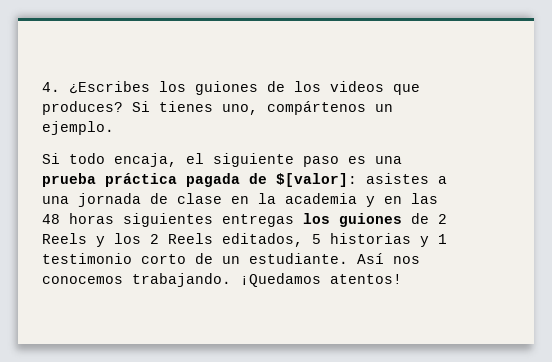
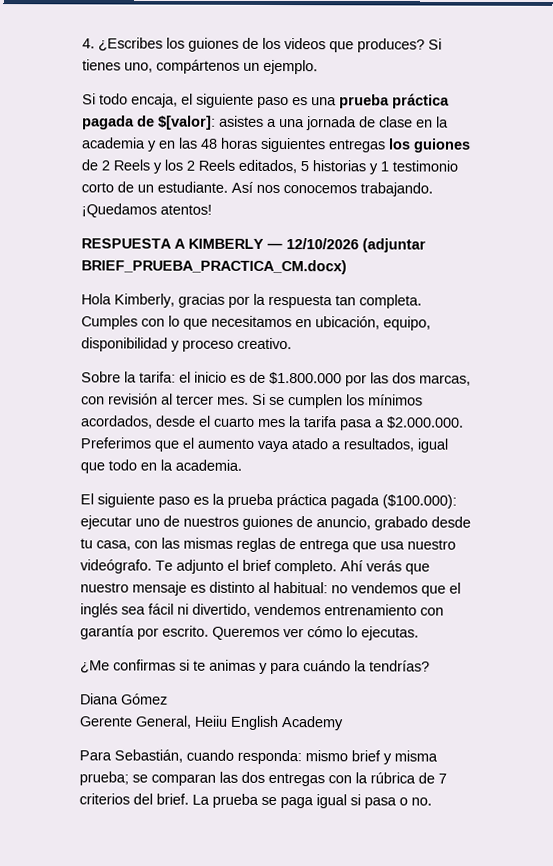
(402, 279) none -> [81,238,426,253] [81,259,347,275] [81,293,422,309] [81,315,431,331] [81,337,292,352] [81,371,471,387] [81,393,423,409] [81,415,464,431] [80,437,448,453] [80,459,242,474] [80,493,457,509] [80,515,471,531] [80,537,456,553] [80,559,430,575] [80,581,461,597] [80,603,444,618] [80,625,419,641] [80,659,430,675] [80,693,168,705] [79,715,344,731] [79,749,438,765] [79,771,447,787] [79,793,432,809] // RESPUESTA A KIMBERLY — 12/10/2026 (adjuntar BRIEF_PRUEBA_PRACTICA_CM.docx) // Hola Kimberly, gracias por la respuesta tan completa. Cumples con lo que necesitamos en ubicación, equipo, disponibilidad y proceso creativo. // Sobre la tarifa: el inicio es de $1.800.000 por las dos marcas, con revisión al tercer mes. Si se cumplen los mínimos acordados, desde el cuarto mes la tarifa pasa a $2.000.000. Preferimos que el aumento vaya atado a resultados, igual que todo en la academia. // El siguiente paso es la prueba práctica pagada ($100.000): ejecutar uno de nuestros guiones de anuncio, grabado desde tu casa, con las mismas reglas de entrega que usa nuestro videógrafo. Te adjunto el brief completo. Ahí verás que nuestro mensaje es distinto al habitual: no vendemos que el inglés sea fácil ni divertido, vendemos entrenamiento con garantía por escrito. Queremos ver cómo lo ejecutas. // ¿Me confirmas si te animas y para cuándo la tendrías? // Diana Gómez // Gerente General, Heiiu English Academy // Para Sebastián, cuando responda: mismo brief y misma prueba; se comparan las dos entregas con la rúbrica de 7 criterios del brief. La prueba se paga igual si pasa o no.

